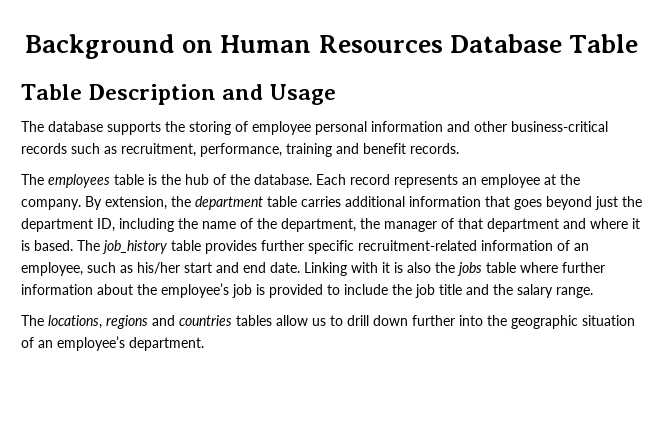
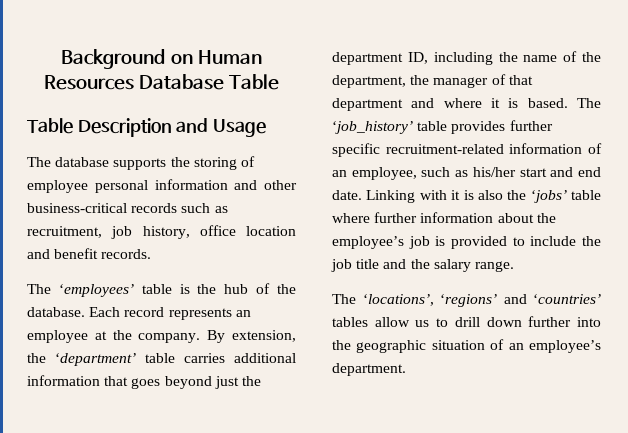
[200,143,332,157] performance, training -> [111,225,296,239] job history, office location
[48,174,110,188] employees -> [58,284,134,297] ‘employees’
[195,196,263,210] department -> [55,353,136,366] ‘department’
[102,240,167,254] job_history -> [332,121,413,134] ‘job_history’
[457,262,482,276] jobs -> [530,190,567,203] ‘jobs’
[48,315,232,329] locations, regions and countries -> [362,294,601,307] ‘locations’, ‘regions’ and ‘countries’

